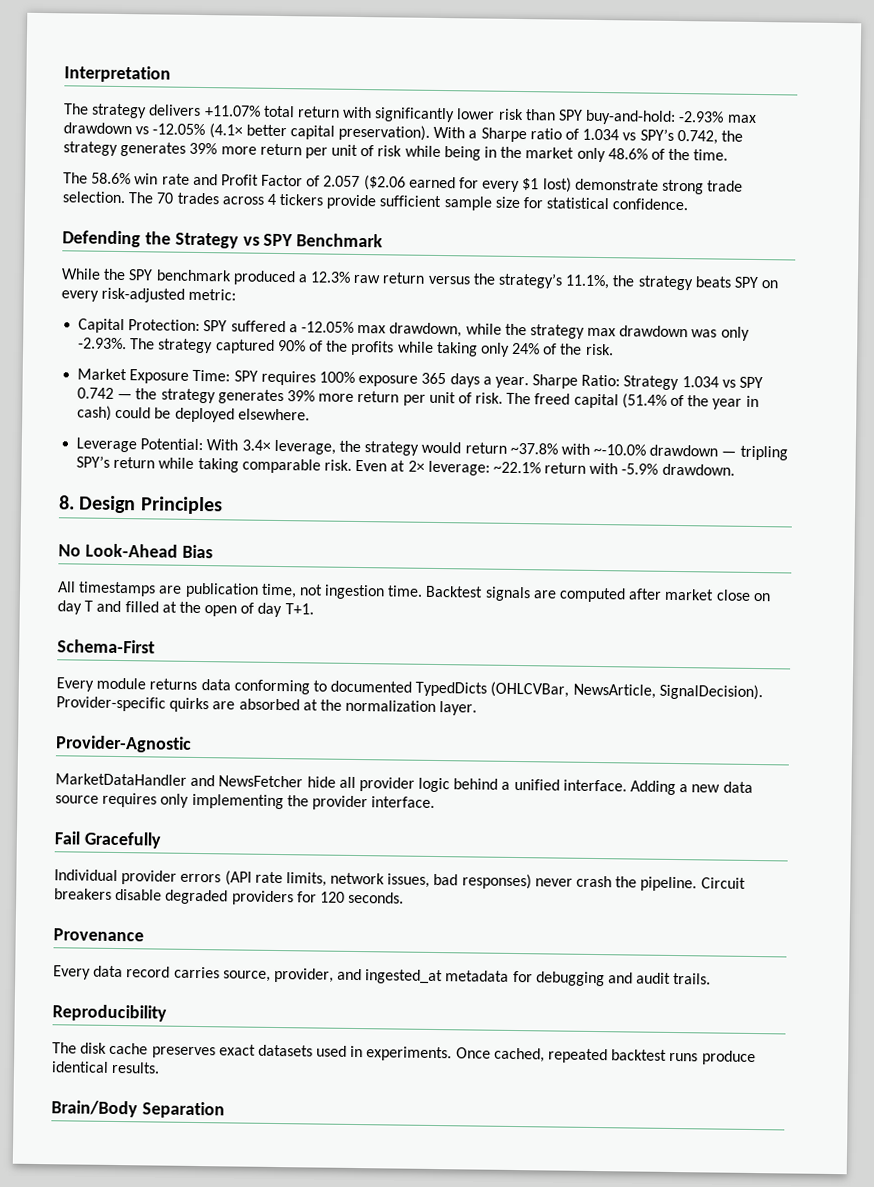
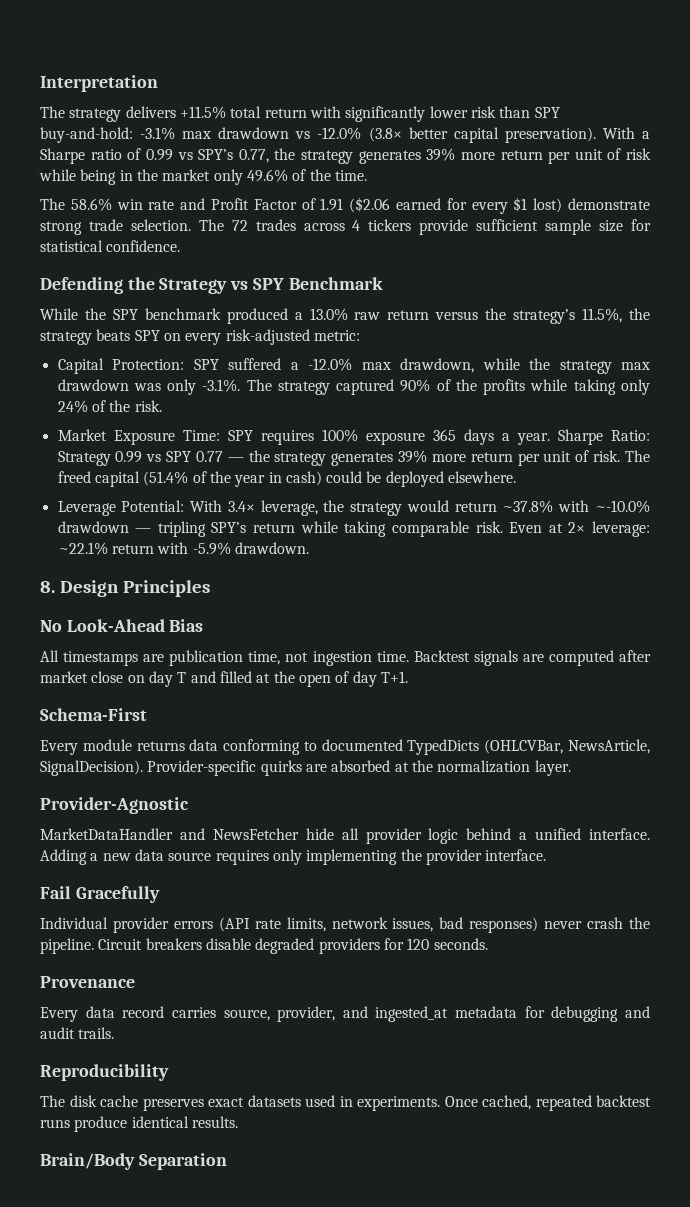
[203,105,261,117] +11.07% -> [179,106,226,119] +11.5%
[678,111,725,123] -2.93% -> [140,127,176,140] -3.1%
[152,123,243,139] -12.05% (4.1× -> [317,127,402,142] -12.0% (3.8×
[582,128,620,141] 1.034 -> [145,149,173,161] 0.99
[676,129,718,145] 0.742, -> [238,149,269,163] 0.77,
[607,148,648,160] 48.6% -> [246,169,288,182] 49.6%
[323,175,361,188] 2.057 -> [320,198,344,211] 1.91
[156,192,175,204] 70 -> [231,220,248,231] 72
[310,271,352,283] 12.3% -> [309,308,348,321] 13.0%
[565,274,611,290] 11.1%, -> [582,308,623,323] 11.5%,
[300,321,354,333] -12.05% -> [308,358,353,371] -12.0%
[78,337,128,350] -2.93%. -> [202,379,241,392] -3.1%.
[681,376,764,389] [77,387,115,399] 1.034 vs SPY 0.742 -> [115,451,223,463] 0.99 vs SPY 0.77

